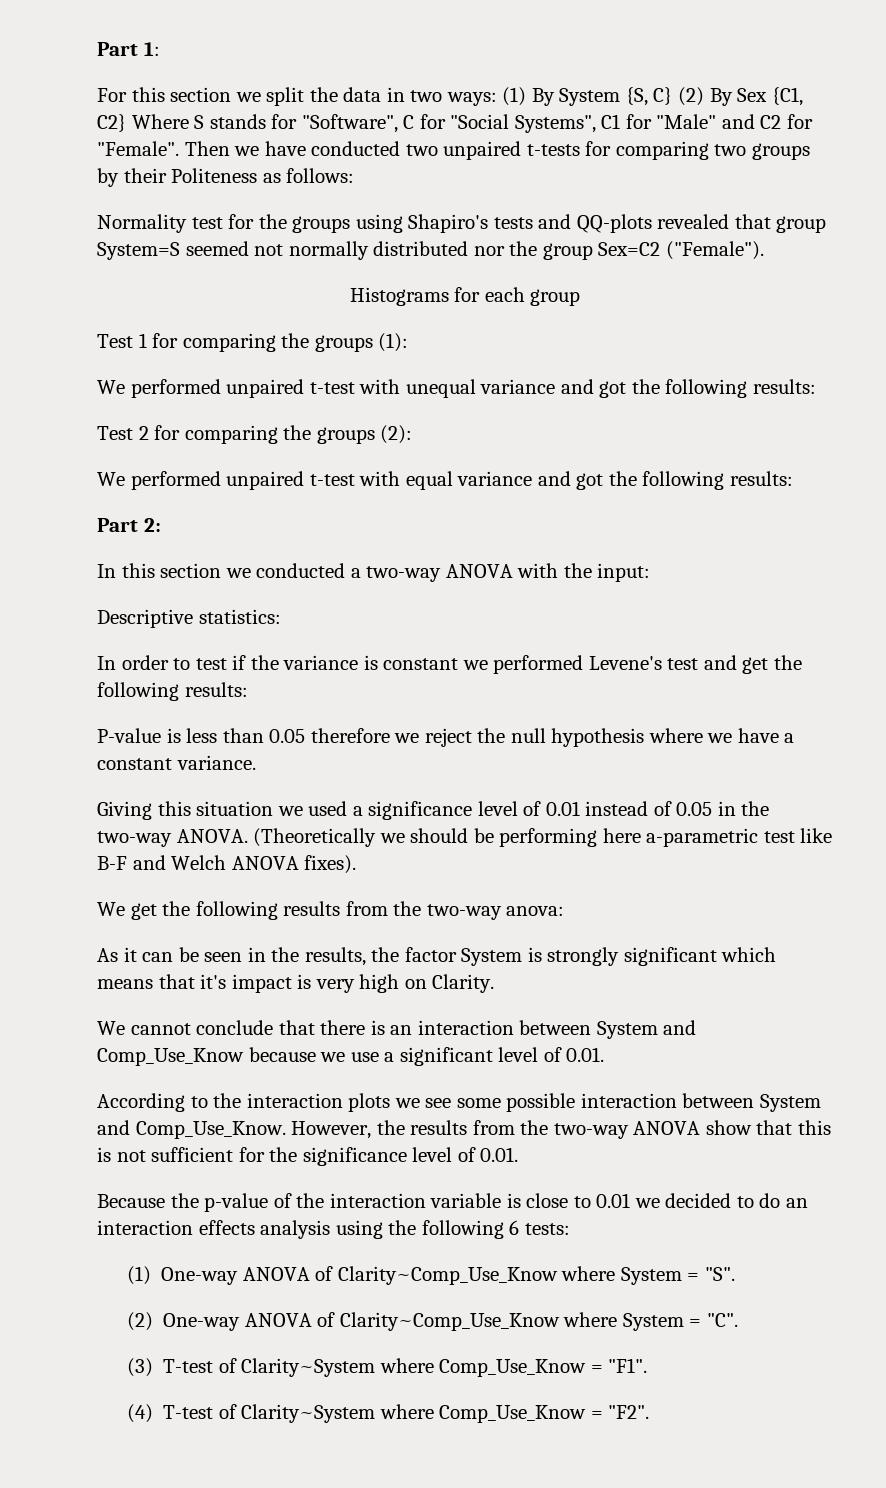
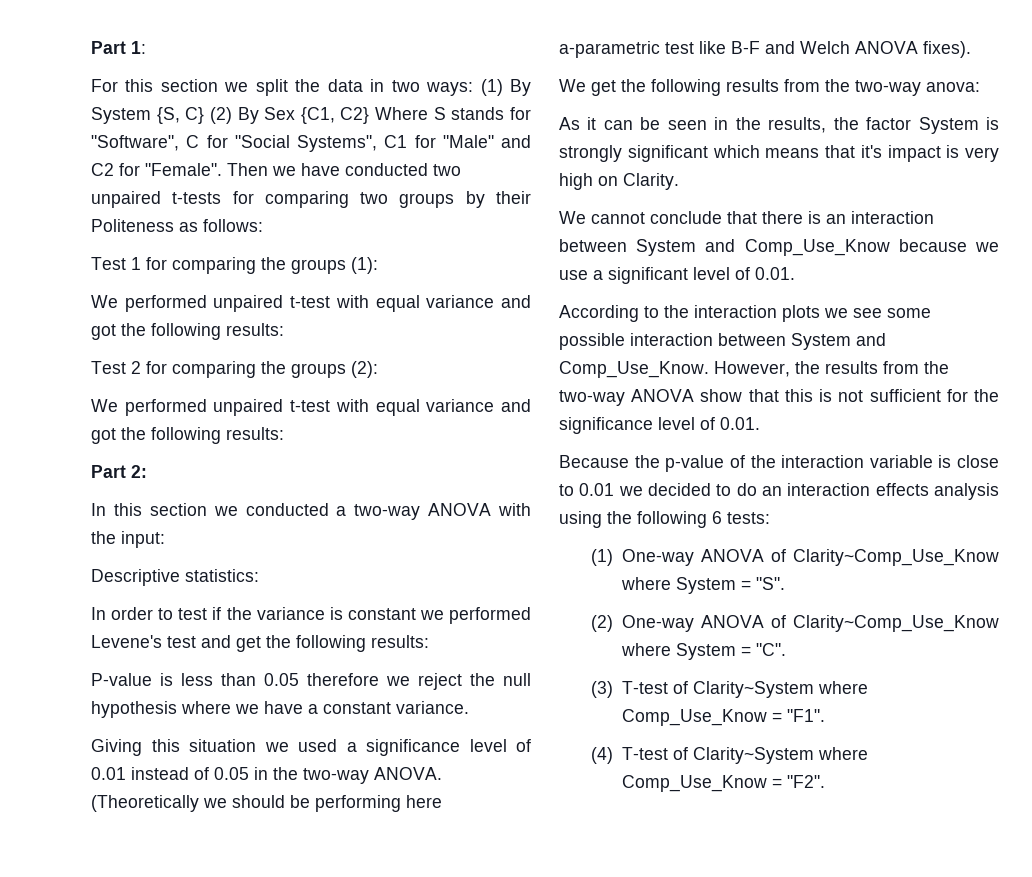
[97,214,827,233] [97,241,764,260] [349,287,581,306] // Normality test for the groups using Shapiro's tests and QQ-plots revealed that group System=S seemed not normally distributed nor the group Sex=C2 ("Female"). // Histograms for each group -> (263, 225) none
[405,379,476,398] unequal -> [375,295,420,312] equal

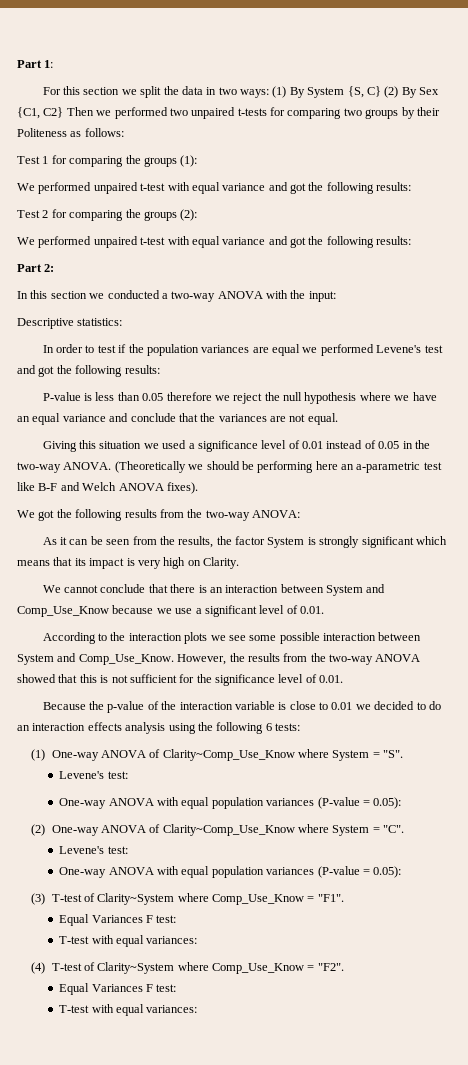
[375,107,531,120] [91,135,531,152] [91,163,428,176] Where S stands for "Software", C for "Social Systems", C1 for "Male" and C2 for "Female". Then we have conducted -> [66,107,168,119] Then we performed
[256,607,416,620] variance is constant -> [146,344,301,356] population variances are equal
[236,636,261,652] get -> [38,366,55,377] got
[308,701,469,714] a constant variance. -> [17,413,338,425] an equal variance and conclude that the variances are not equal.
(442, 801) none -> [341,464,354,470] an
[591,80,616,96] get -> [38,510,55,521] got
[926,82,980,92] anova: -> [252,510,300,518] ANOVA:
[714,117,729,130] in -> [132,536,157,545] from
[860,145,882,158] it's -> [74,558,86,566] its
[700,389,743,402] show -> [17,674,56,683] showed
(786, 583) none -> [59,771,128,779] [59,797,402,809] // Levene's test: // One-way ANOVA with equal population variances (P-value = 0.05):
(787, 649) none -> [59,846,128,854] [59,866,402,878] // Levene's test: // One-way ANOVA with equal population variances (P-value = 0.05):
(826, 715) none -> [59,914,177,926] [59,935,198,947] // Equal Variances F test: // T-test with equal variances:
(826, 781) none -> [59,983,177,995] [59,1004,198,1016] // Equal Variances F test: // T-test with equal variances:

